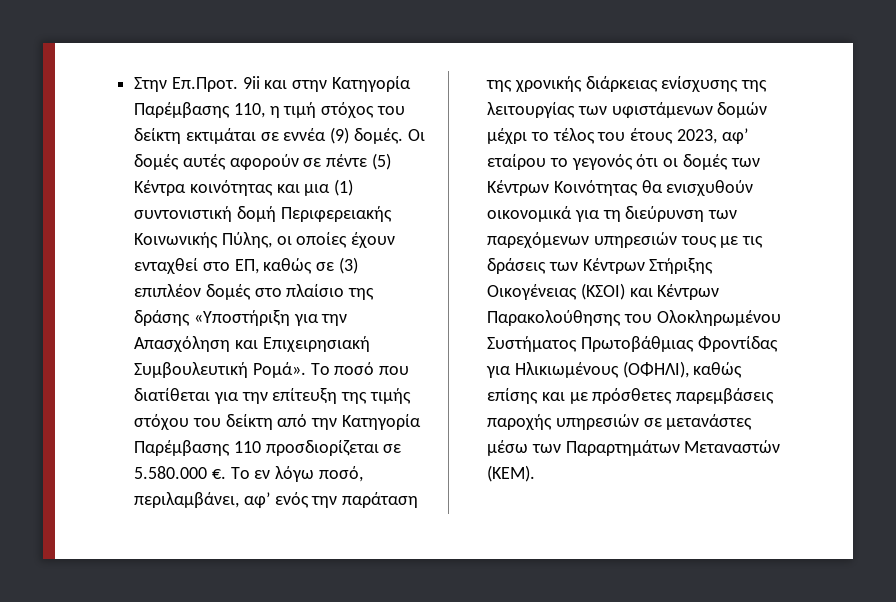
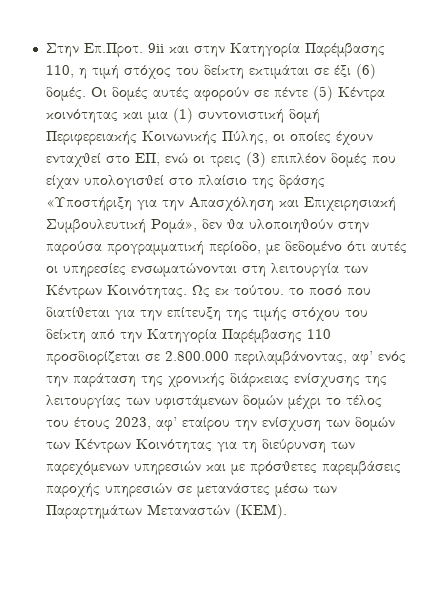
[283,127,350,144] εννέα (9) -> [333,64,376,79] έξι (6)
[263,257,358,274] [134,284,251,300] καθώς σε (3) επιπλέον δομές -> [164,152,396,167] [45,175,164,189] ενώ οι τρεις (3) επιπλέον δομές που είχαν υπολογισθεί
[252,362,330,378] Ρομά». Το -> [150,219,369,233] [45,241,407,255] [45,263,368,277] [45,285,304,299] Ρομά», δεν θα υλοποιηθούν στην παρούσα προγραμματική περίοδο, με δεδομένο ότι αυτές οι υπηρεσίες ενσωματώνονται στη λειτουργία των Κέντρων Κοινότητας. Ως εκ τούτου. το
[134,466,363,482] [134,492,240,508] 5.580.000 €. Το εν λόγω ποσό, περιλαμβάνει, -> [164,351,347,365] 2.800.000 περιλαμβάνοντας,
[549,154,760,170] [487,180,754,196] [487,206,573,222] το γεγονός ότι οι δομές των Κέντρων Κοινότητας θα ενισχυθούν οικονομικά -> [234,417,395,431] [45,439,212,453] την ενίσχυση των δομών των Κέντρων Κοινότητας
[680,236,764,248] [487,258,714,274] [487,283,720,300] [487,310,781,326] [487,336,778,352] [486,361,743,378] [487,388,539,404] τους με τις δράσεις των Κέντρων Στήριξης Οικογένειας (ΚΣΟΙ) και Κέντρων Παρακολούθησης του Ολοκληρωμένου Συστήματος Πρωτοβάθμιας Φροντίδας για Ηλικιωμένους (ΟΦΗΛΙ), καθώς επίσης -> (201, 468) none

